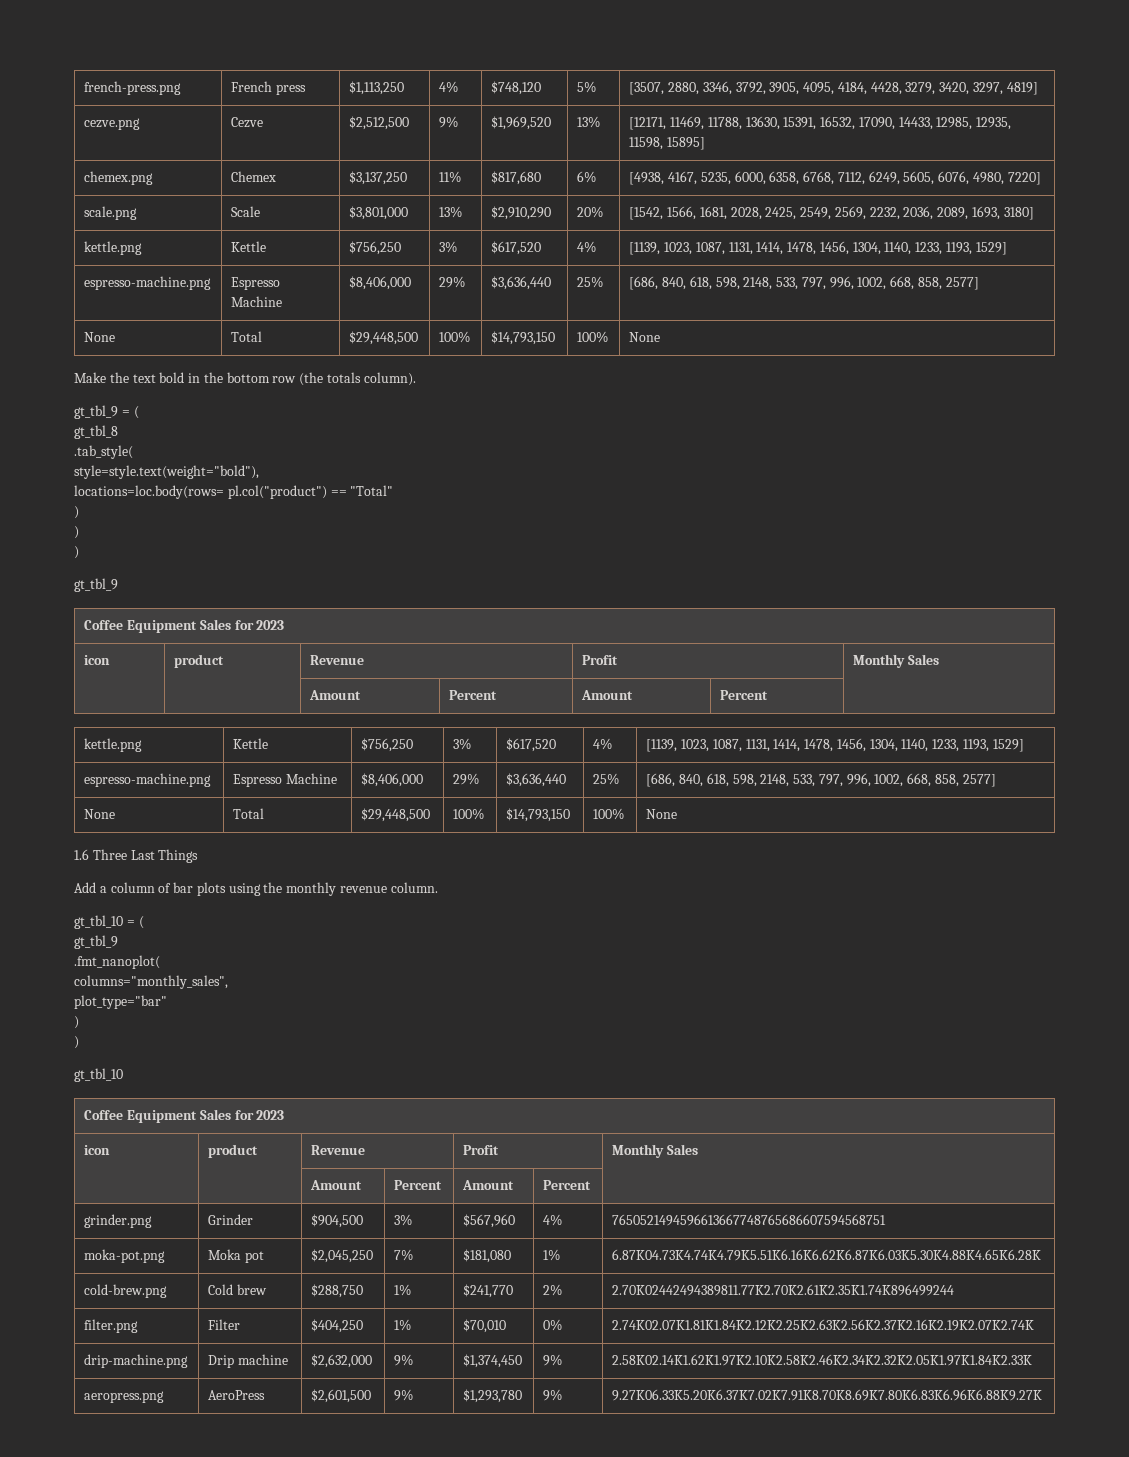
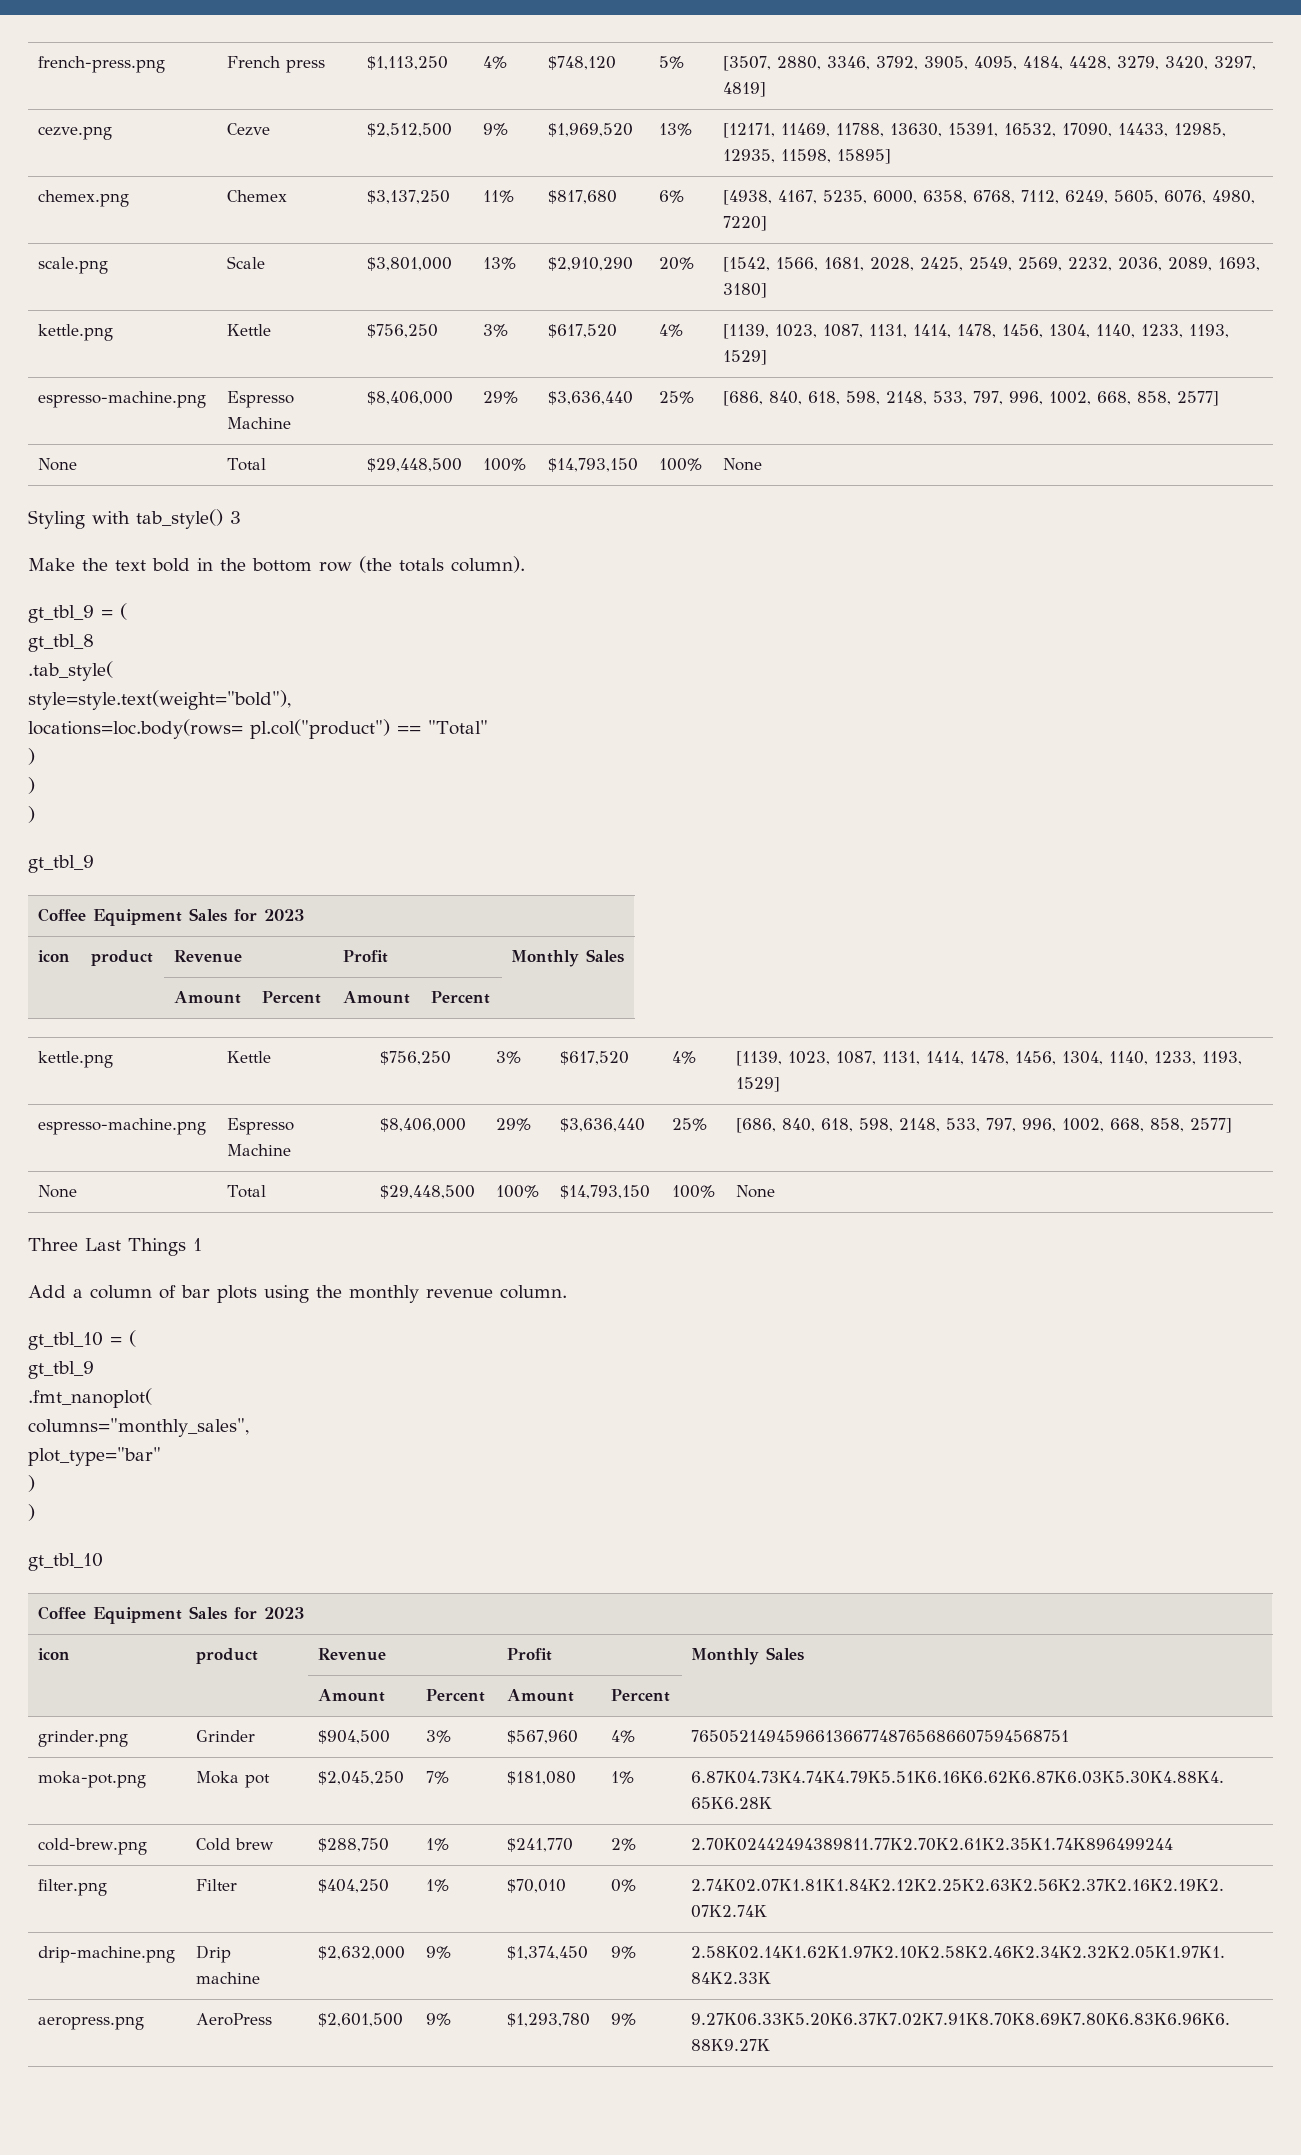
(661, 337) none -> [28,509,241,529] // Styling with tab_style() 3
[74,849,89,860] 1.6 -> (776, 1191) none
(199, 856) none -> [193,1238,202,1251] 1

